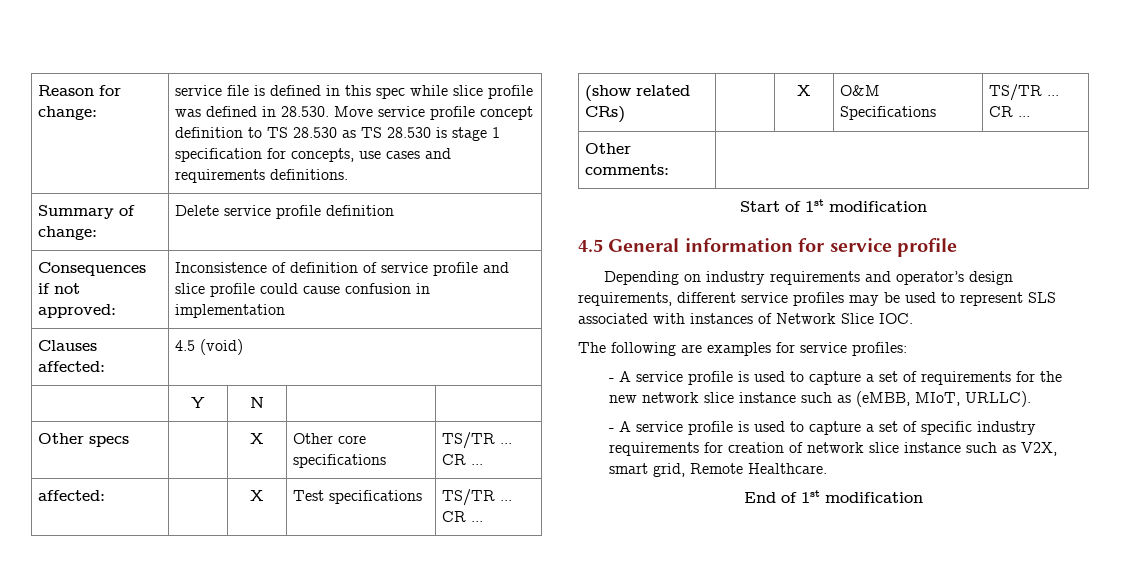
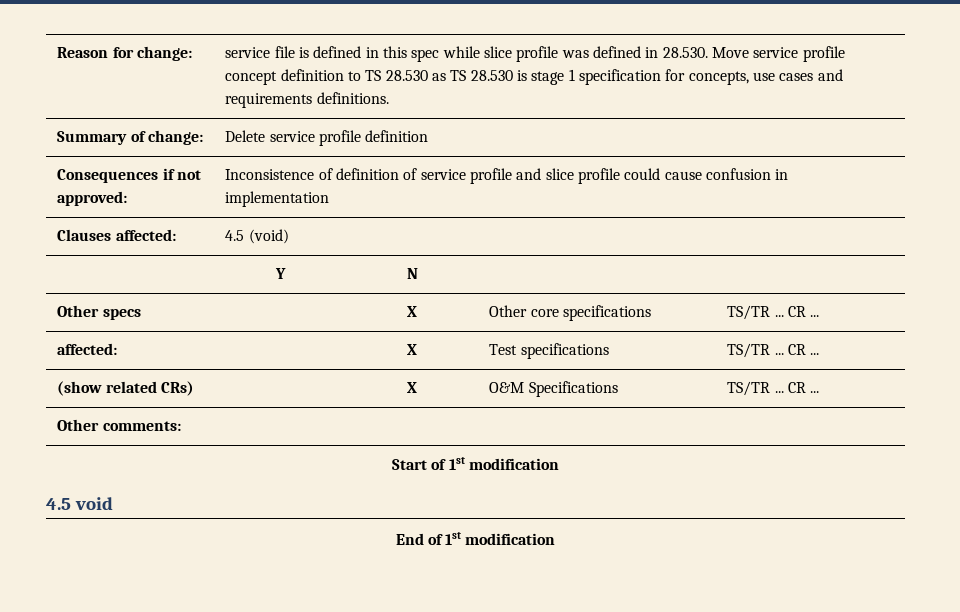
[608,238,957,257] [604,271,1014,285] [578,292,1056,306] [578,313,913,324] [578,342,907,356] [608,371,1062,385] [608,391,1031,407] [608,421,1036,435] [608,442,1057,456] [608,463,827,477] General information for service profile // Depending on industry requirements and operator’s design requirements, different service profiles may be used to represent SLS associated with instances of Network Slice IOC. // The following are examples for service profiles: // - A service profile is used to capture a set of requirements for the new network slice instance such as (eMBB, MIoT, URLLC). // - A service profile is used to capture a set of specific industry requirements for creation of network slice instance such as V2X, smart grid, Remote Healthcare. -> [74,497,113,510] void

